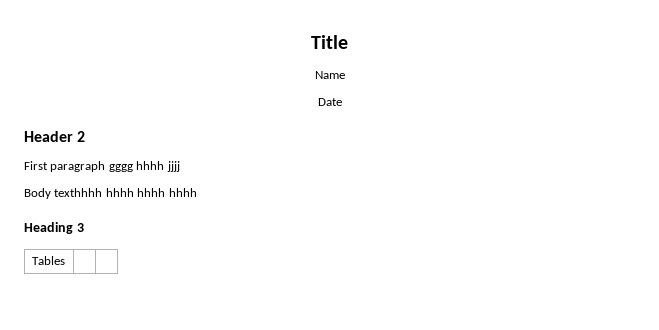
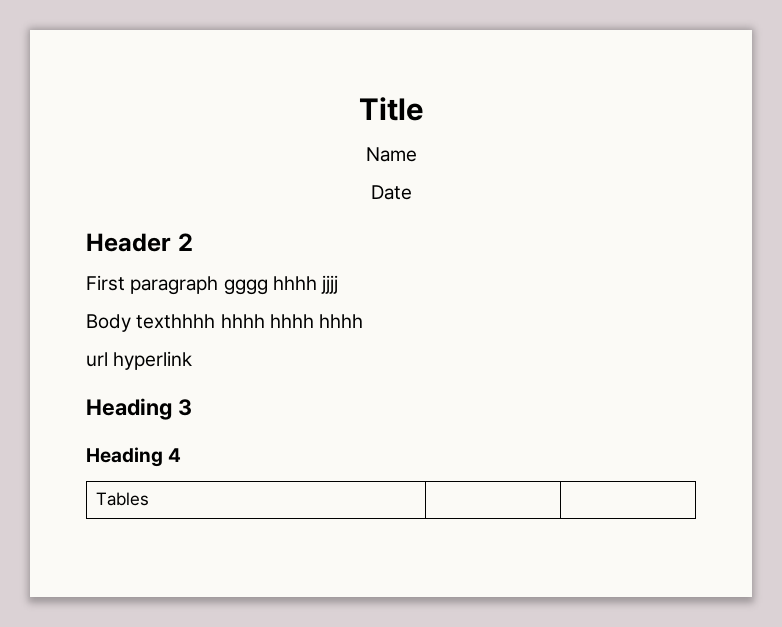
(197, 192) none -> [86,351,193,370] // url hyperlink
(84, 227) none -> [86,447,182,467] // Heading 4

